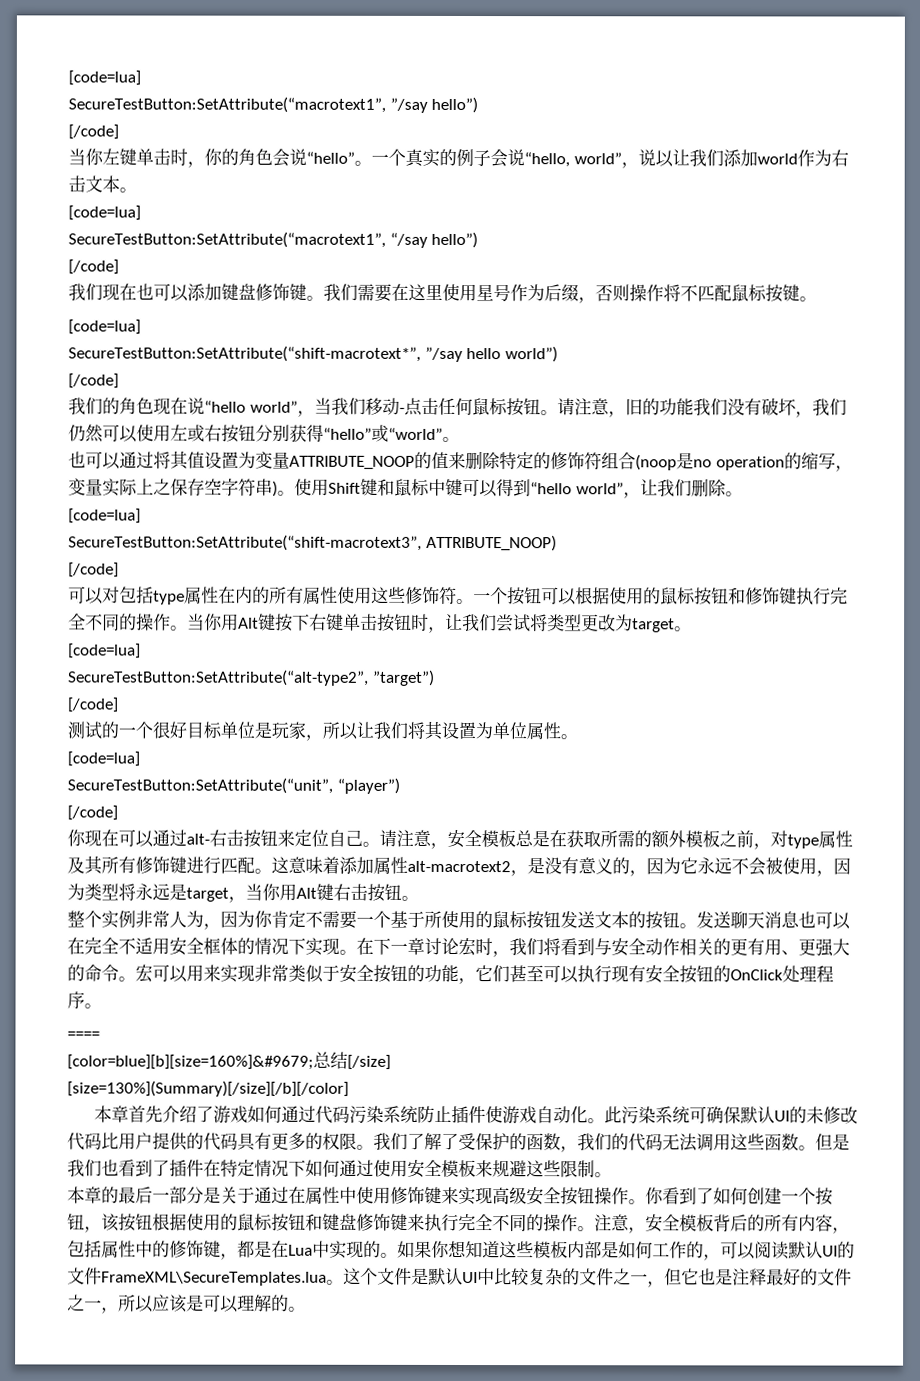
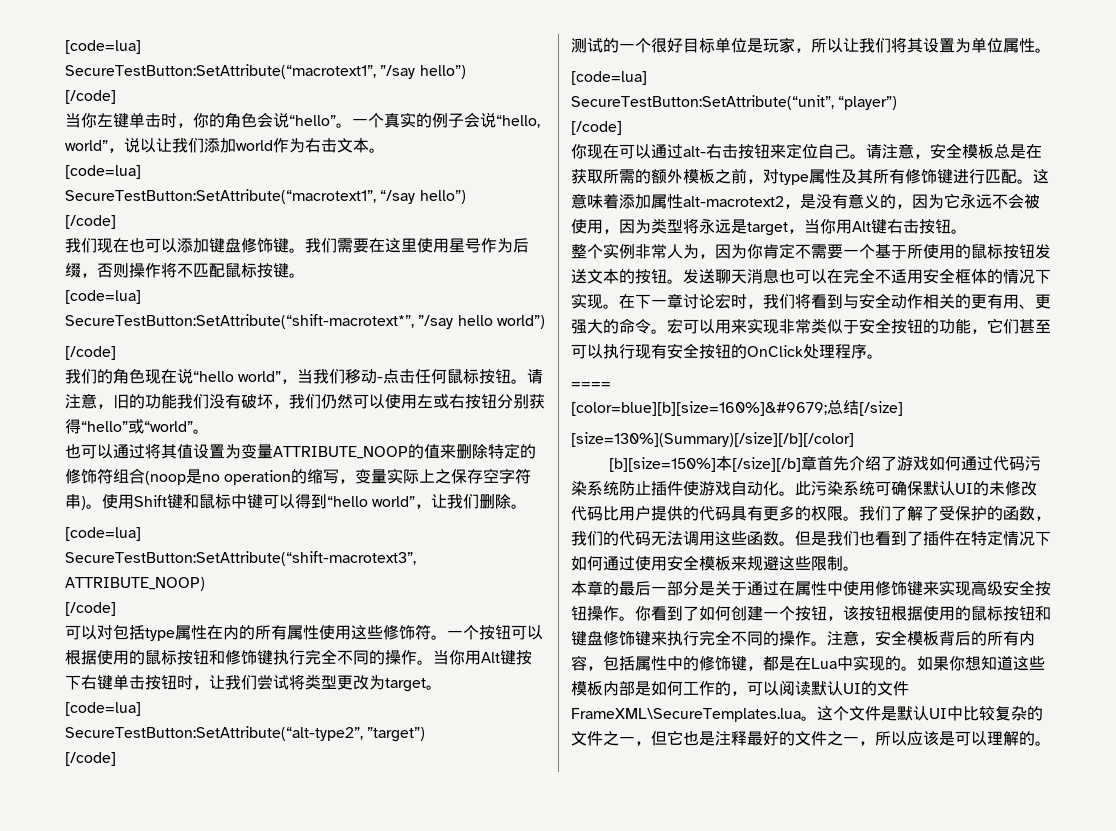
[93,1105,112,1123] 本 -> [608,456,801,472] [b][size=150%]本[/size][/b]

